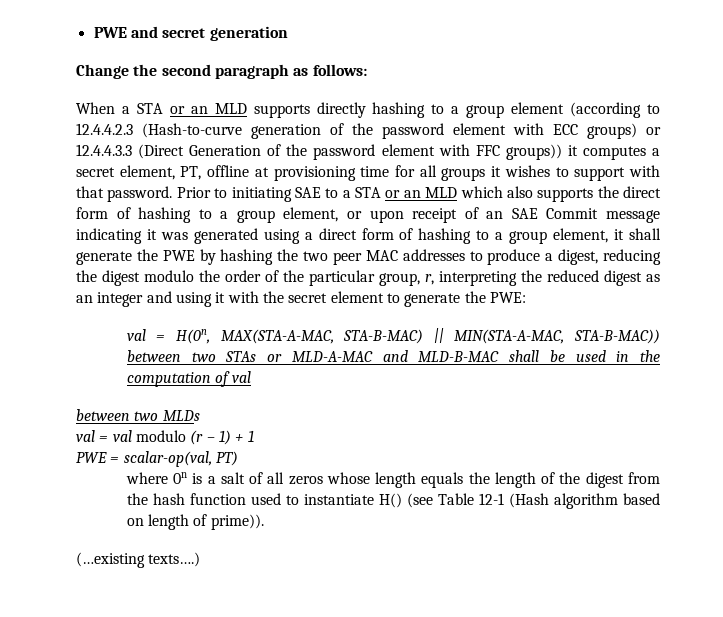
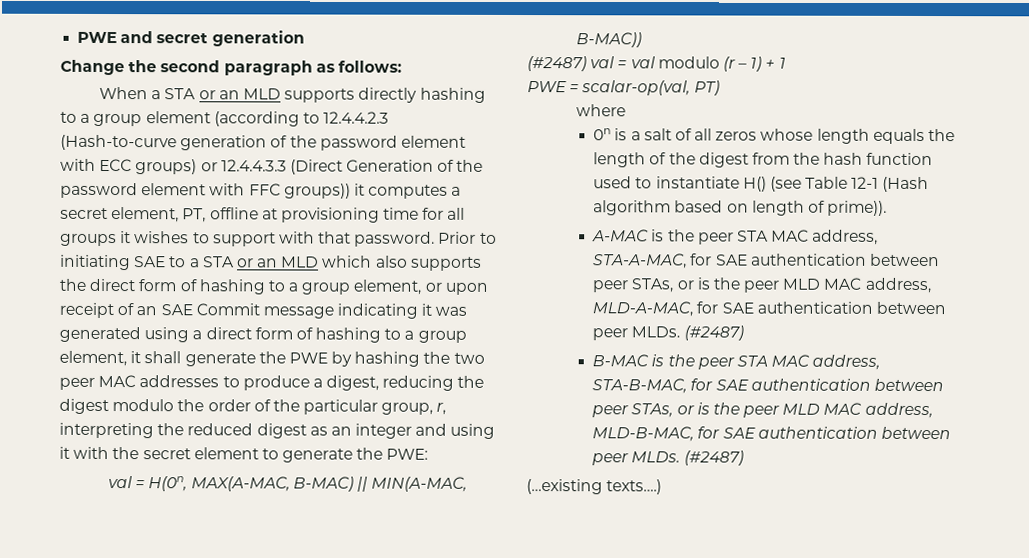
[220,328,660,344] [126,350,660,362] [126,371,252,387] [76,409,200,421] MAX(STA-A-MAC, STA-B-MAC) || MIN(STA-A-MAC, STA-B-MAC)) between two STAs or MLD-A-MAC and MLD-B-MAC shall be used in the computation of val // between two MLDs // -> [190,476,468,492] [576,32,643,48] [527,56,587,72] MAX(A-MAC, B-MAC) || MIN(A-MAC, B-MAC)) // (#2487)
(168, 478) none -> (627, 110) //
(264, 522) none -> [592,229,879,245] [593,253,940,269] [592,277,932,294] [592,301,946,317] [592,325,744,341] [592,354,881,370] [592,378,944,394] [592,402,933,419] [592,426,951,442] [592,450,744,466] // A-MAC is the peer STA MAC address, STA-A-MAC, for SAE authentication between peer STAs, or is the peer MLD MAC address, MLD-A-MAC, for SAE authentication between peer MLDs. (#2487) // B-MAC is the peer STA MAC address, STA-B-MAC, for SAE authentication between peer STAs, or is the peer MLD MAC address, MLD-B-MAC, for SAE authentication between peer MLDs. (#2487)

